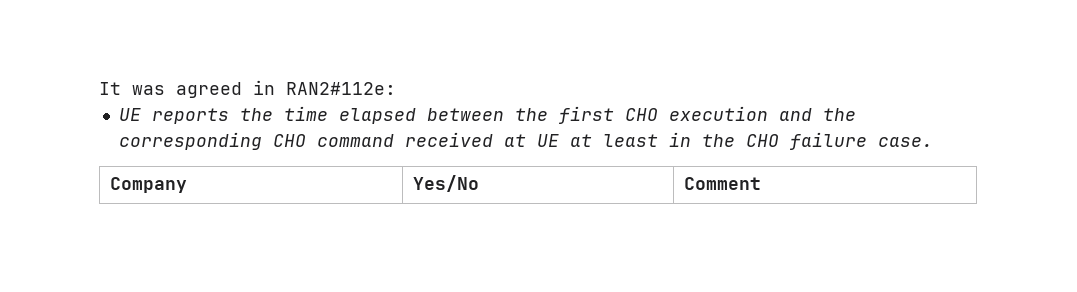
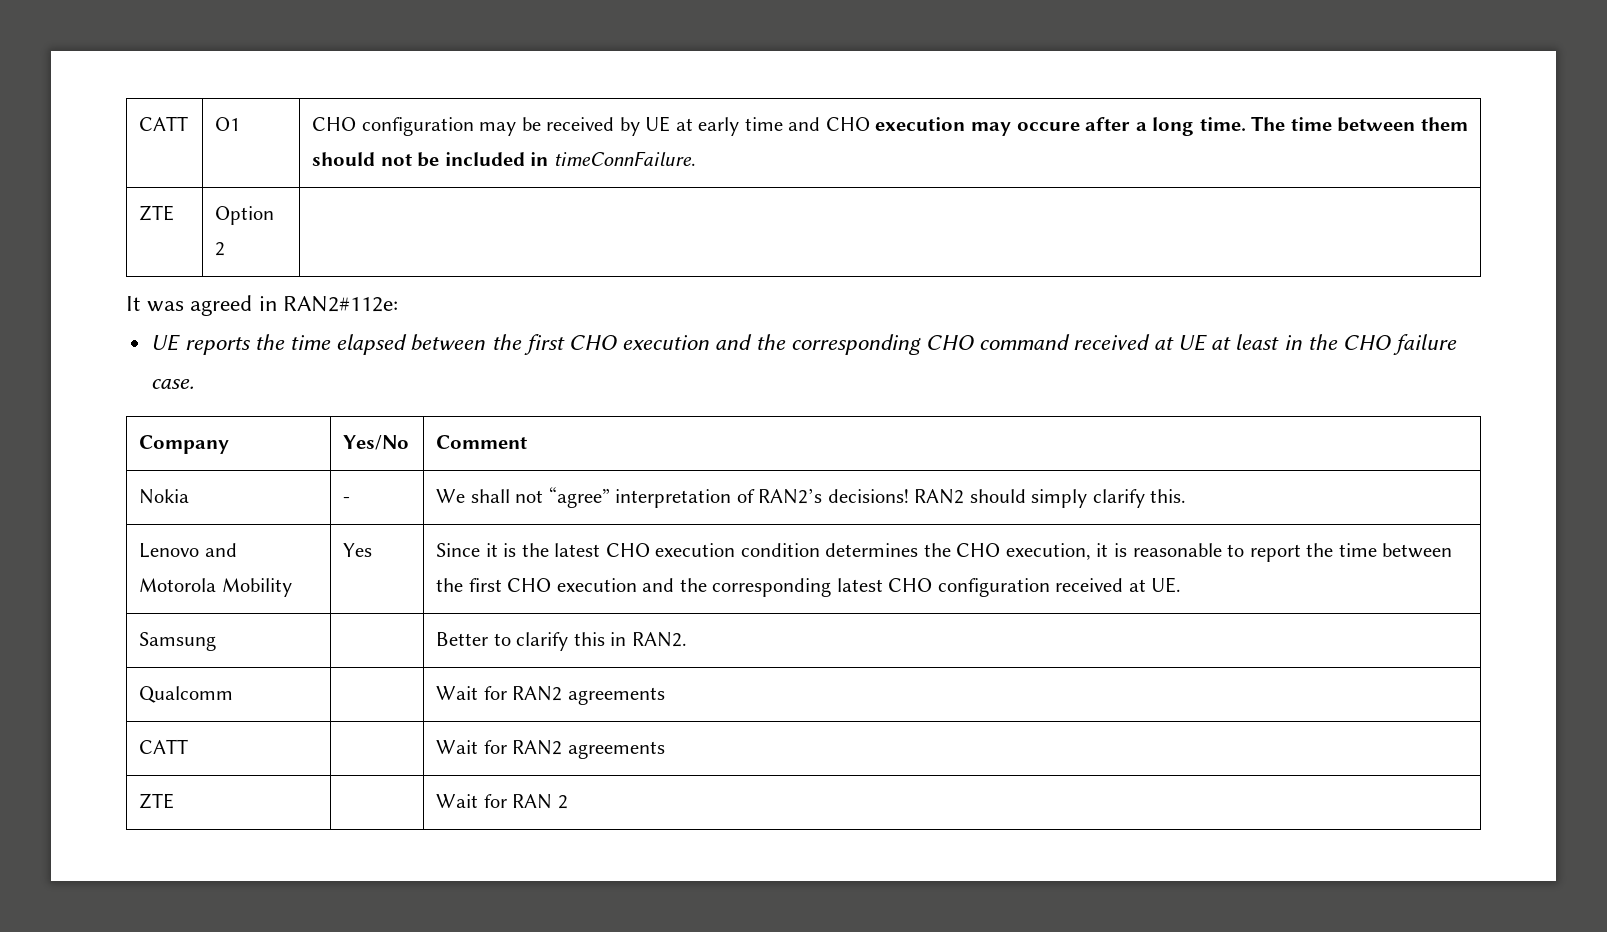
(99, 88) none -> [139,116,189,131] [215,117,241,131] [312,116,1468,136] [312,151,696,167] [139,205,175,221] [215,206,275,225] [215,242,226,256] CATT | O1 | CHO configuration may be received by UE at early time and CHO execution may occure after a long time. The time between them should not be included in timeConnFailure. // ZTE | Option 2 | //
(762, 183) none -> [139,489,190,504] [343,497,351,503] [436,487,1187,508] [139,543,237,558] [139,578,292,597] [343,543,373,557] [436,543,1453,562] [436,577,1182,597] [139,632,217,651] [436,632,687,651] [139,686,234,703] [436,686,665,705] [139,739,189,754] [436,740,665,759] [139,793,175,809] [436,794,568,809] // Nokia | - | We shall not “agree” interpretation of RAN2’s decisions! RAN2 should simply clarify this. // Lenovo and Motorola Mobility | Yes | Since it is the latest CHO execution condition determines the CHO execution, it is reasonable to report the time between the first CHO execution and the corresponding latest CHO configuration received at UE. // Samsung | | Better to clarify this in RAN2. // Qualcomm | | Wait for RAN2 agreements // CATT | | Wait for RAN2 agreements // ZTE | | Wait for RAN 2

